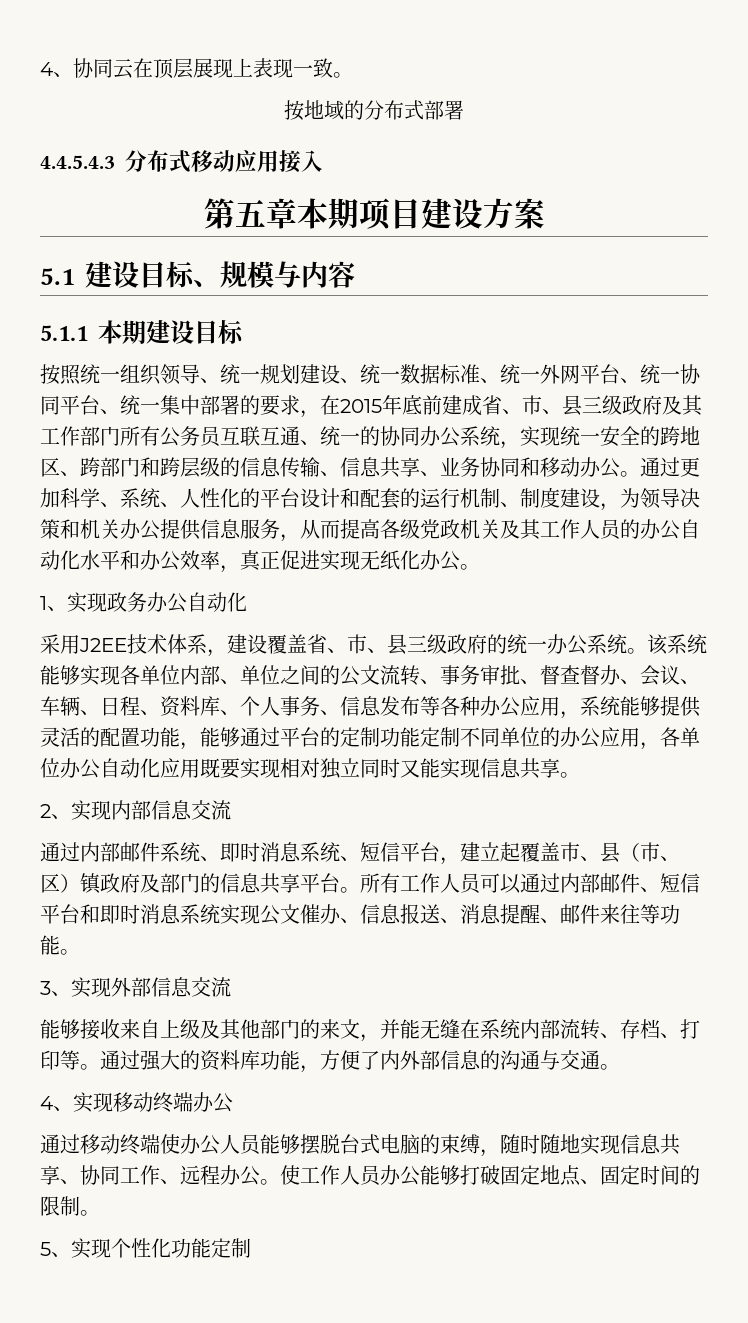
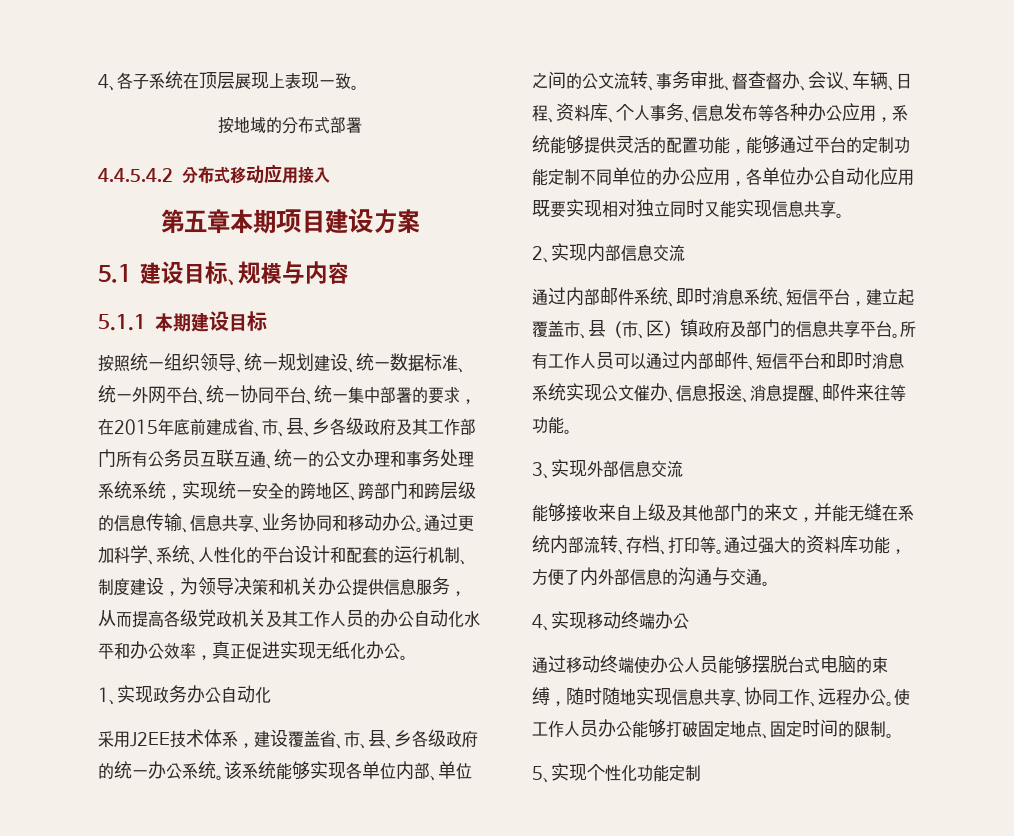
[40,58,133,79] 4、协同云 -> [98,71,183,91] 4、各子系统
[40,155,115,169] 4.4.5.4.3 -> [98,168,173,182] 4.4.5.4.2
[582,396,602,413] 三 -> [304,418,346,437] 、乡各
[380,426,460,447] 协同办公 -> [324,449,474,468] [98,481,132,500] 公文办理和事务处理系统
[407,635,427,652] 三 -> [386,730,428,749] 、乡各

